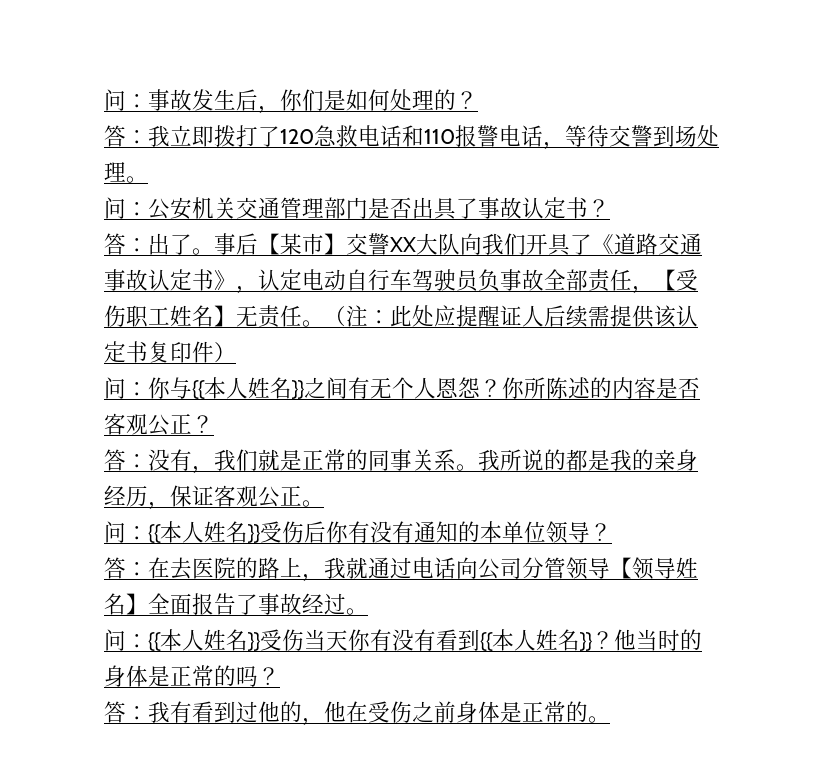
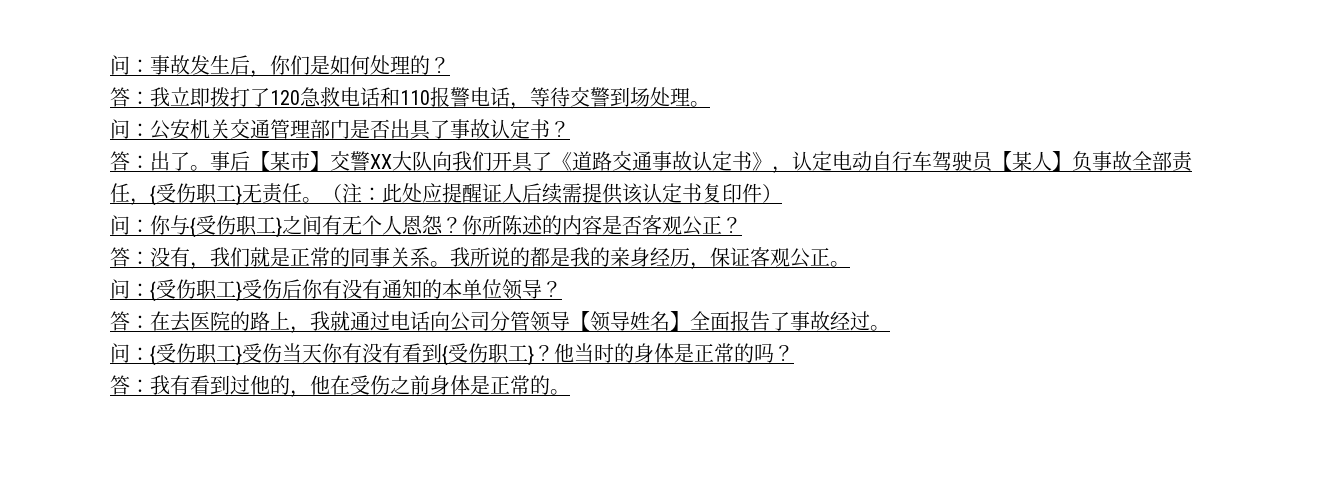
(479, 281) none -> [992,151,1072,171] 【某人】
[654,269,698,291] [104,305,236,328] 【受伤职工姓名】 -> [150,183,242,206] {受伤职工}
[192,377,305,399] {{本人姓名}} -> [190,215,282,238] {受伤职工}
[148,521,261,543] {{本人姓名}} -> [150,279,242,302] {受伤职工}
[148,629,261,651] {{本人姓名}} -> [150,343,242,366] {受伤职工}
[480,629,593,651] {{本人姓名}} -> [442,343,534,366] {受伤职工}

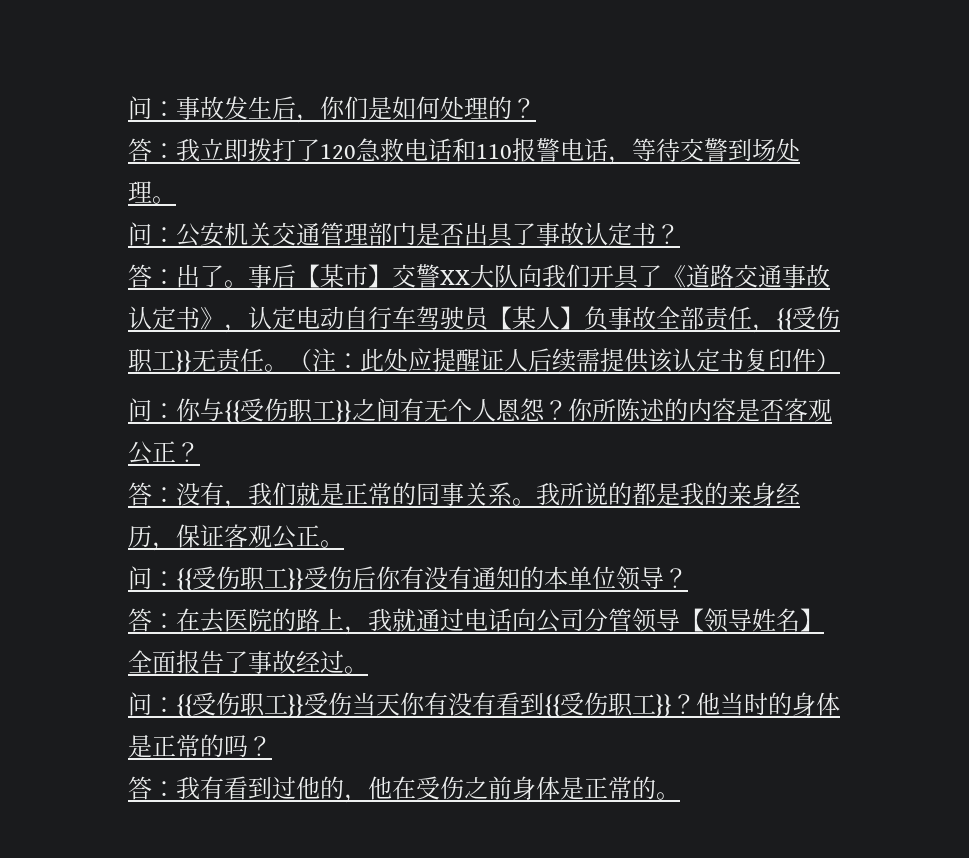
[150,183,242,206] {受伤职工} -> [776,306,840,331] [128,348,192,373] {{受伤职工}}
[190,215,282,238] {受伤职工} -> [224,398,352,423] {{受伤职工}}
[150,279,242,302] {受伤职工} -> [176,566,304,591] {{受伤职工}}
[150,343,242,366] {受伤职工} -> [176,692,304,717] {{受伤职工}}
[442,343,534,366] {受伤职工} -> [544,692,672,717] {{受伤职工}}

